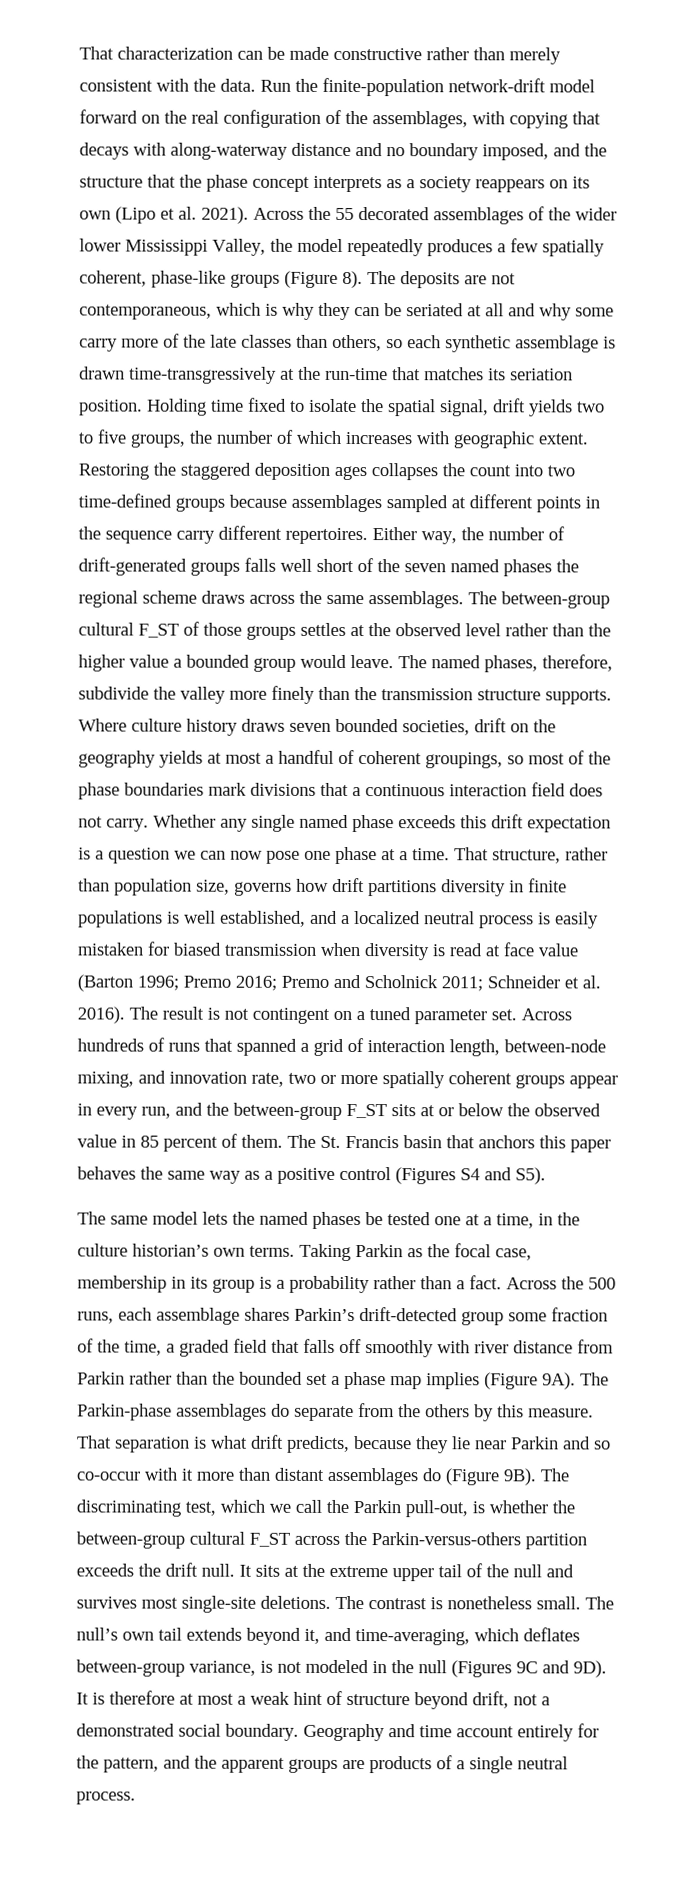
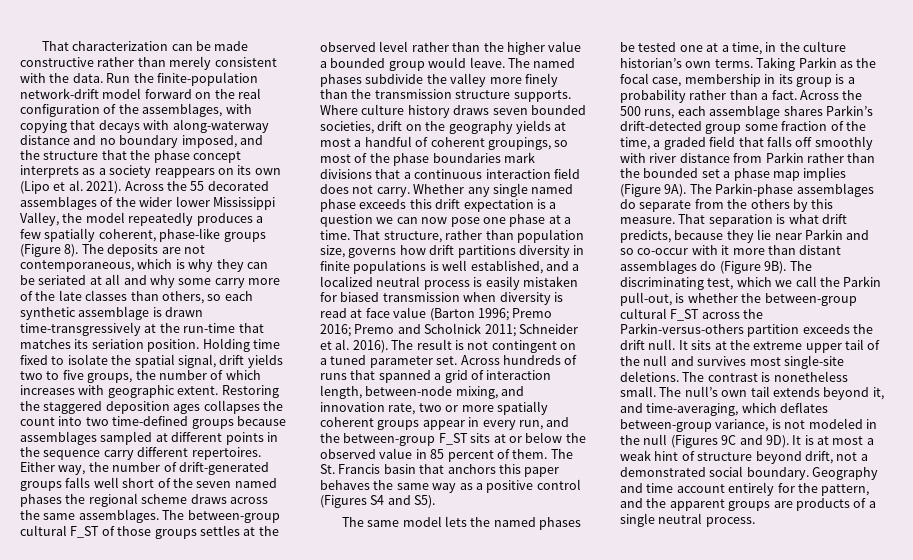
[484,654,613,673] phases, therefore, -> [320,74,362,87] phases
[109,1690,175,1705] therefore -> (814, 440) none

